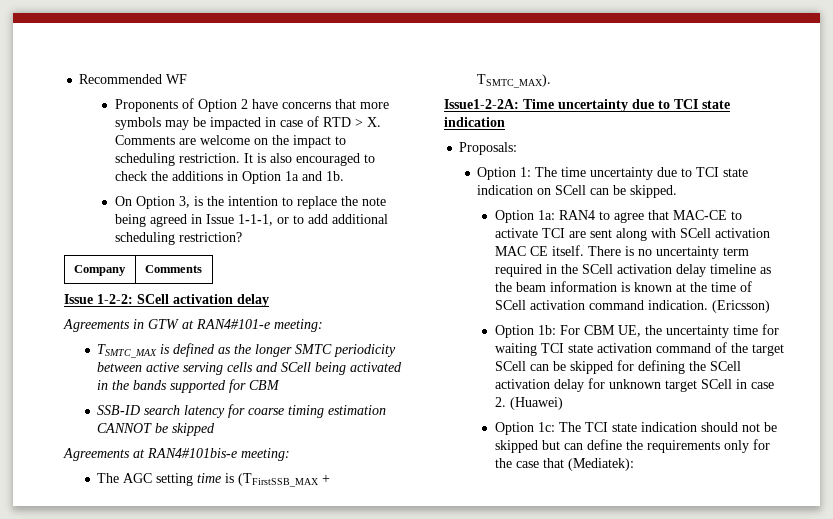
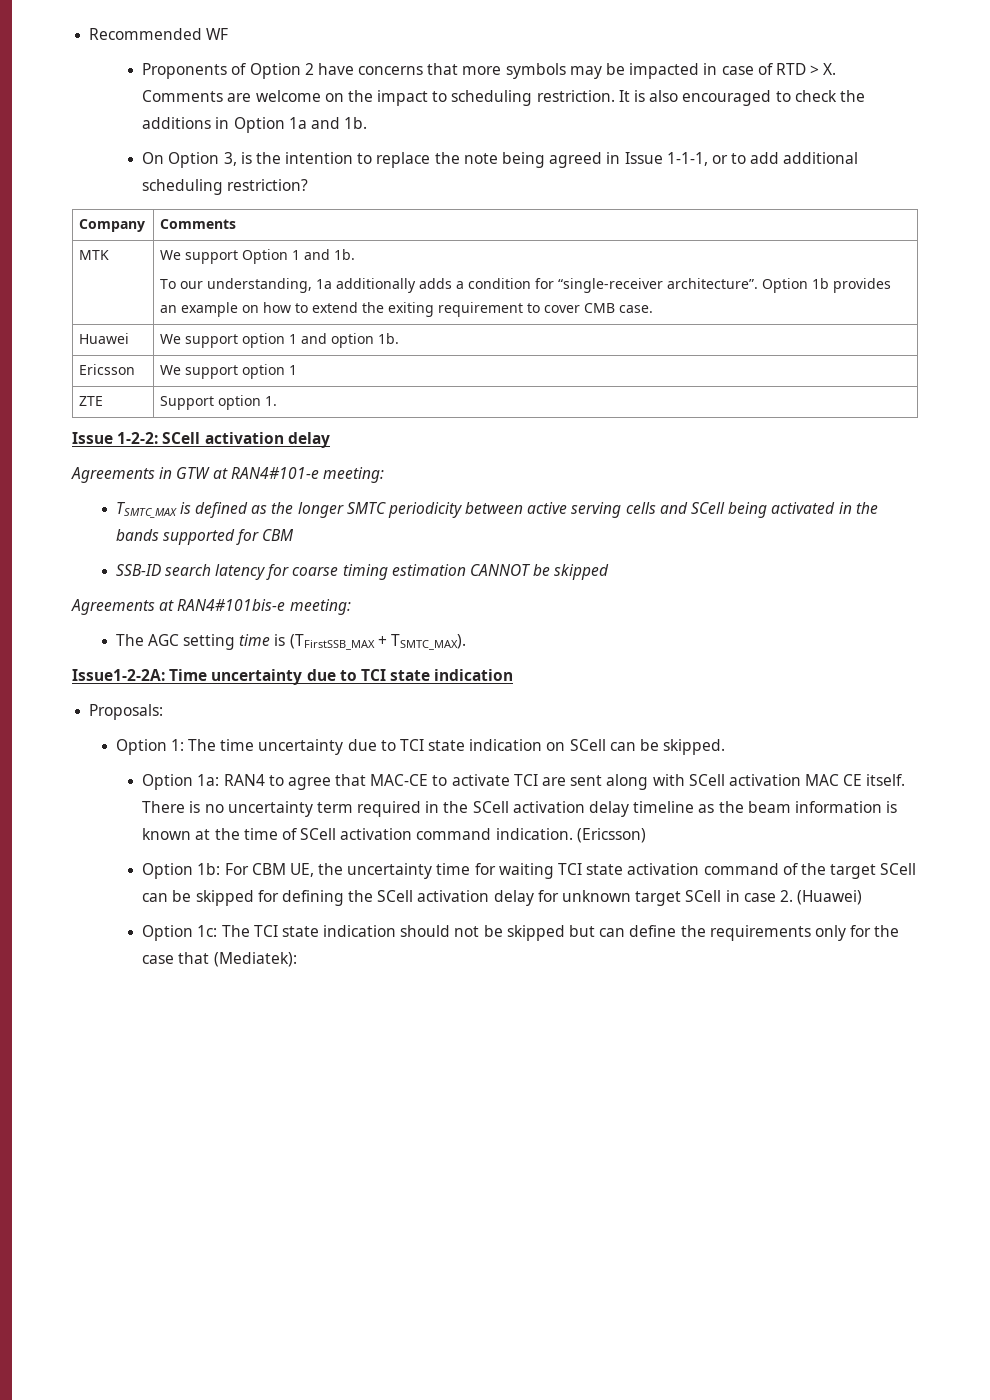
(202, 269) none -> [79,250,110,260] [160,249,356,264] [160,278,892,293] [160,302,654,317] [79,333,130,344] [160,333,400,348] [79,364,136,375] [160,364,298,379] [79,396,104,406] [160,395,278,410] // MTK | We support Option 1 and 1b. // To our understanding, 1a additionally adds a condition for “single-receiver architecture”. Option 1b provides an example on how to extend the exiting requirement to cover CMB case. // Huawei | We support option 1 and option 1b. // Ericsson | We support option 1 // ZTE | Support option 1.

